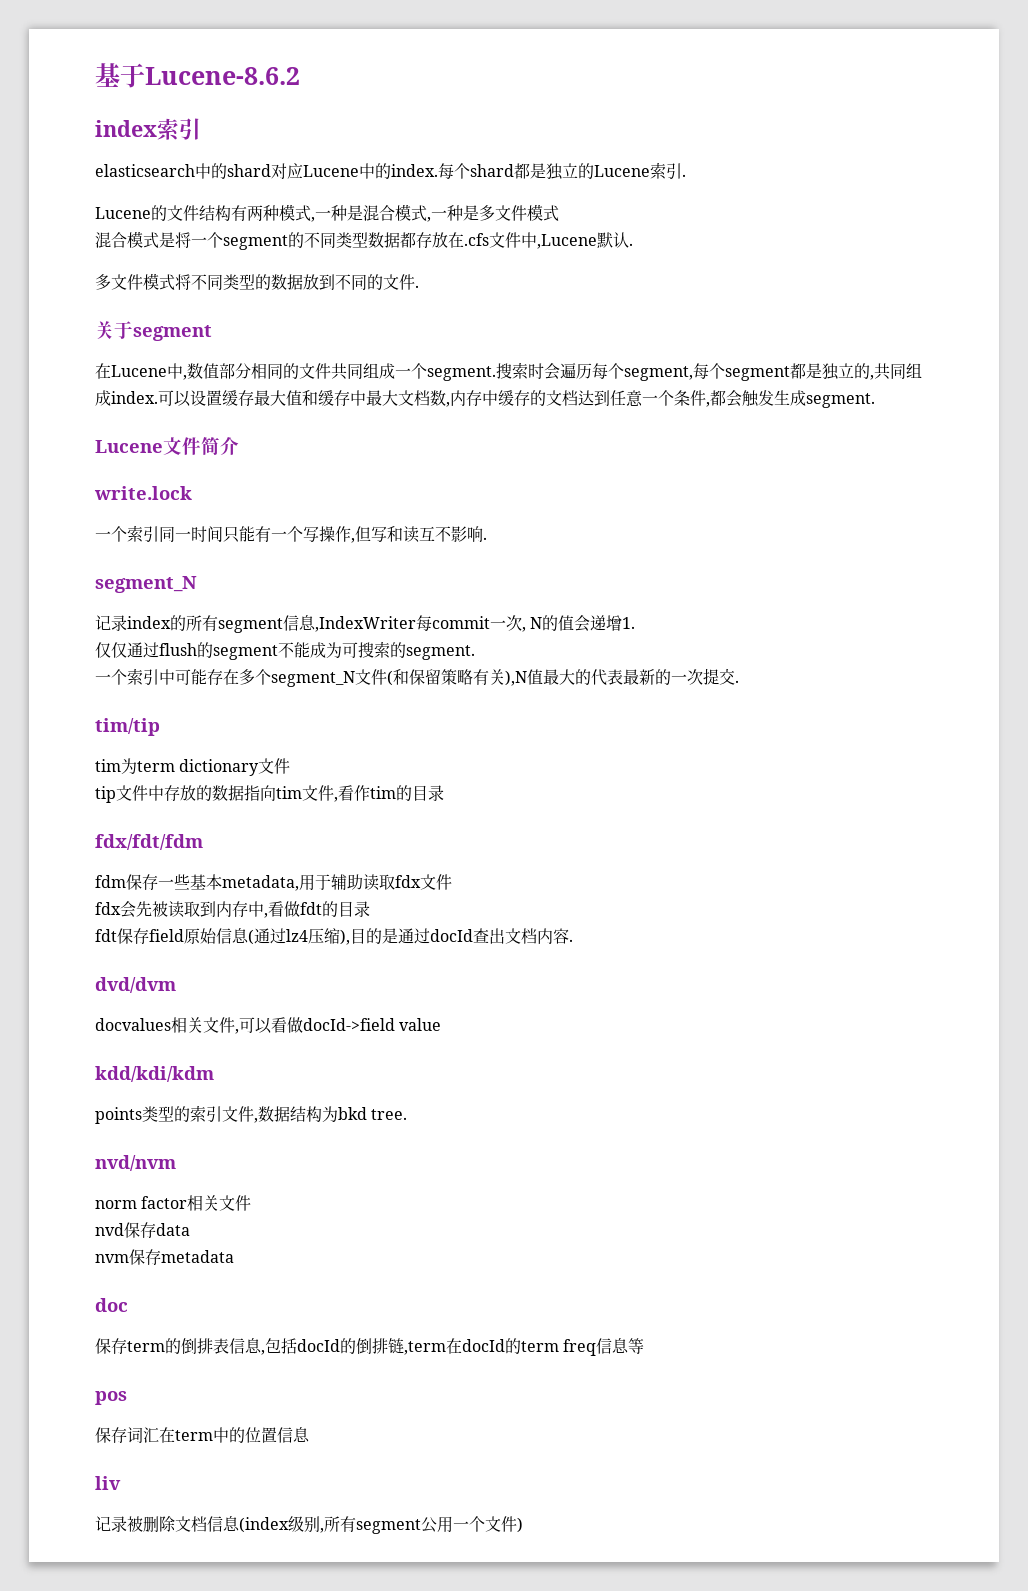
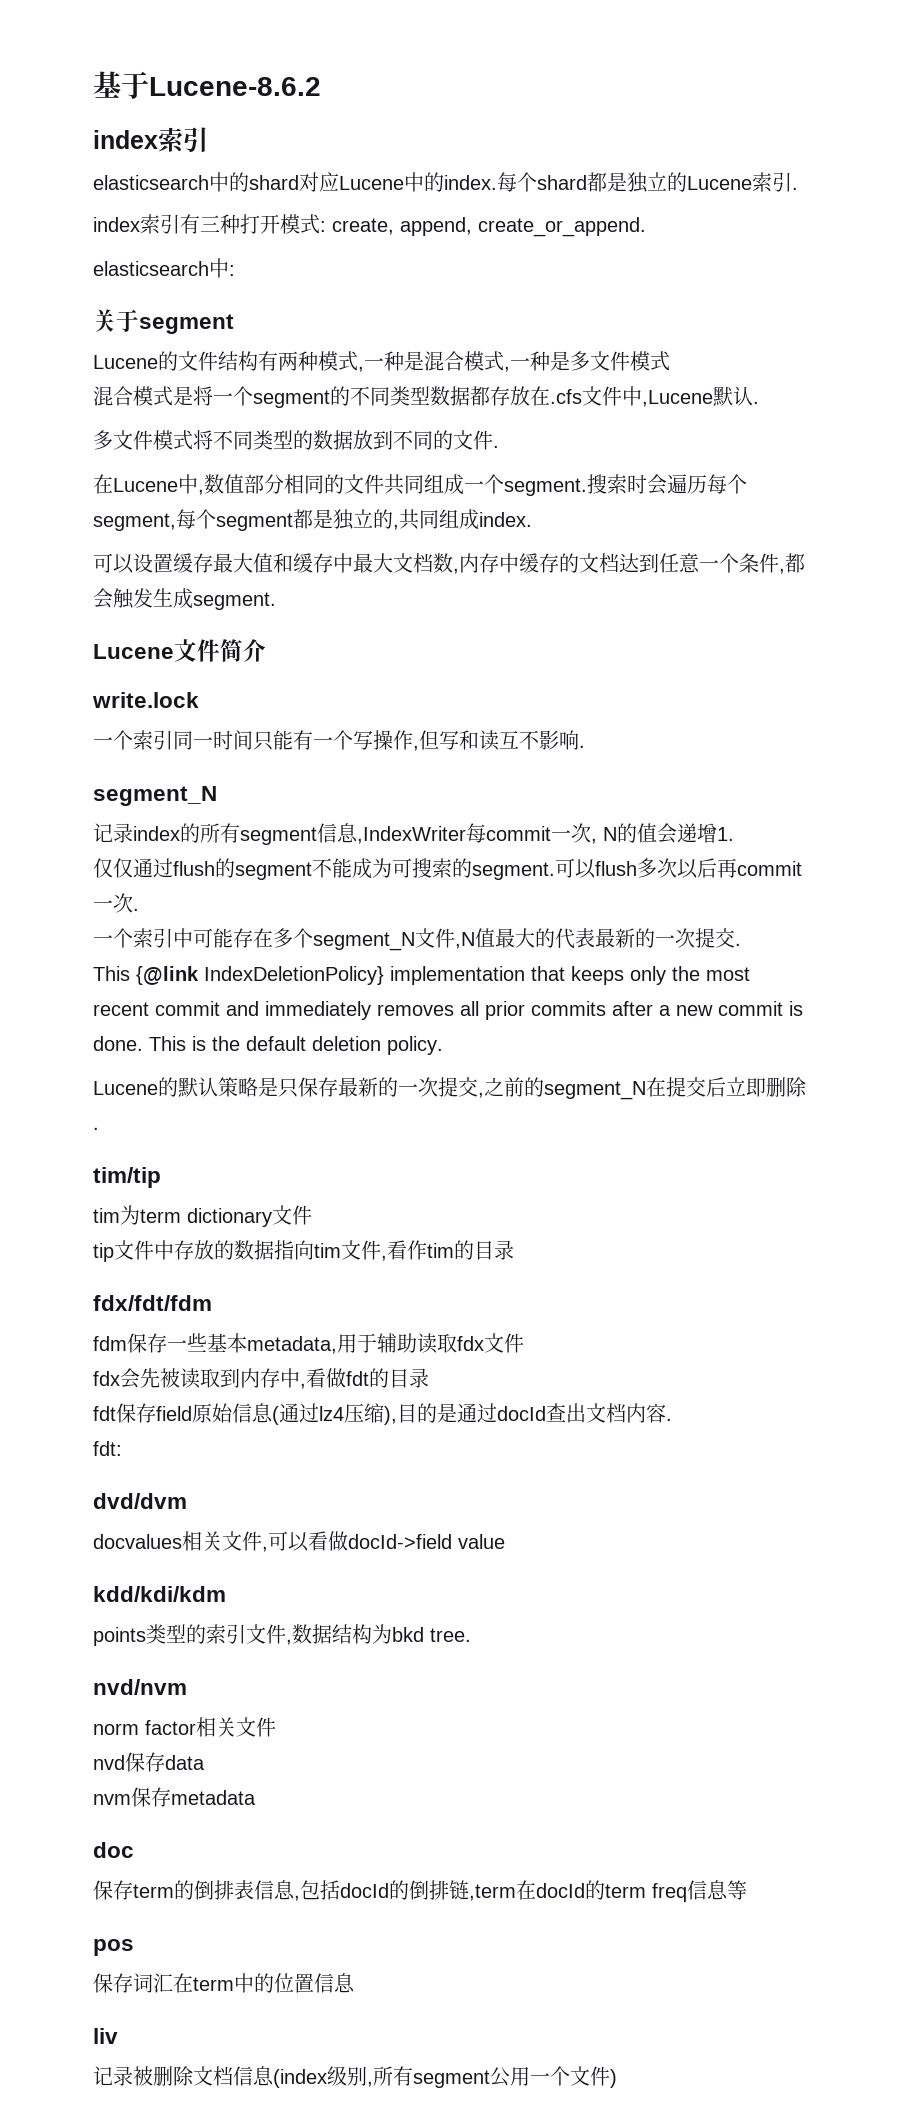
(686, 175) none -> [93,214,646,237] [93,258,235,278] [93,309,234,334] // index索引有三种打开模式: create, append, create_or_append. // elasticsearch中: // 关于segment
[95,321,212,341] // 关于segment -> (499, 446) none
(158, 397) none -> (532, 519) //
(475, 652) none -> [555,858,802,879] [93,893,139,913] 可以flush多次以后再commit一次.
[387,669,527,686] (和保留策略有关),N -> [455,932,475,949] ,N
(739, 681) none -> [93,966,750,985] [93,1001,803,1020] [93,1036,443,1055] [93,1077,807,1100] [93,1127,99,1130] // This {@link IndexDeletionPolicy} implementation that keeps only the most recent commit and immediately removes all prior commits after a new commit is done. This is the default deletion policy. // Lucene的默认策略是只保存最新的一次提交,之前的segment_N在提交后立即删除.
(573, 940) none -> [93,1441,122,1456] // fdt:

